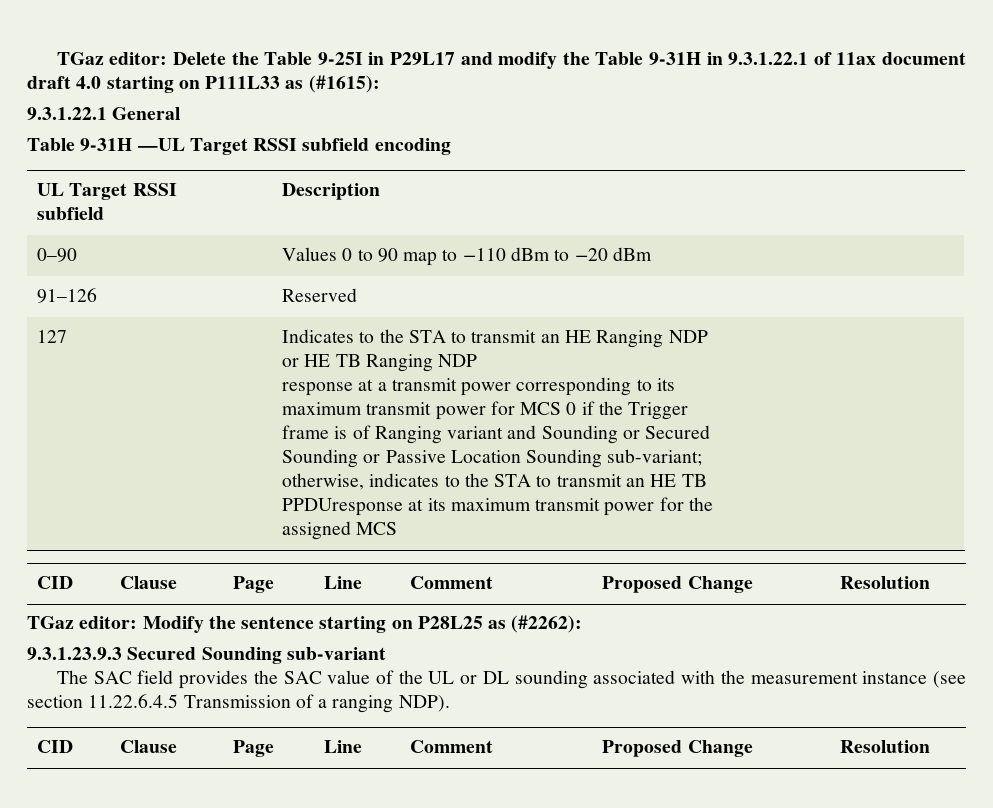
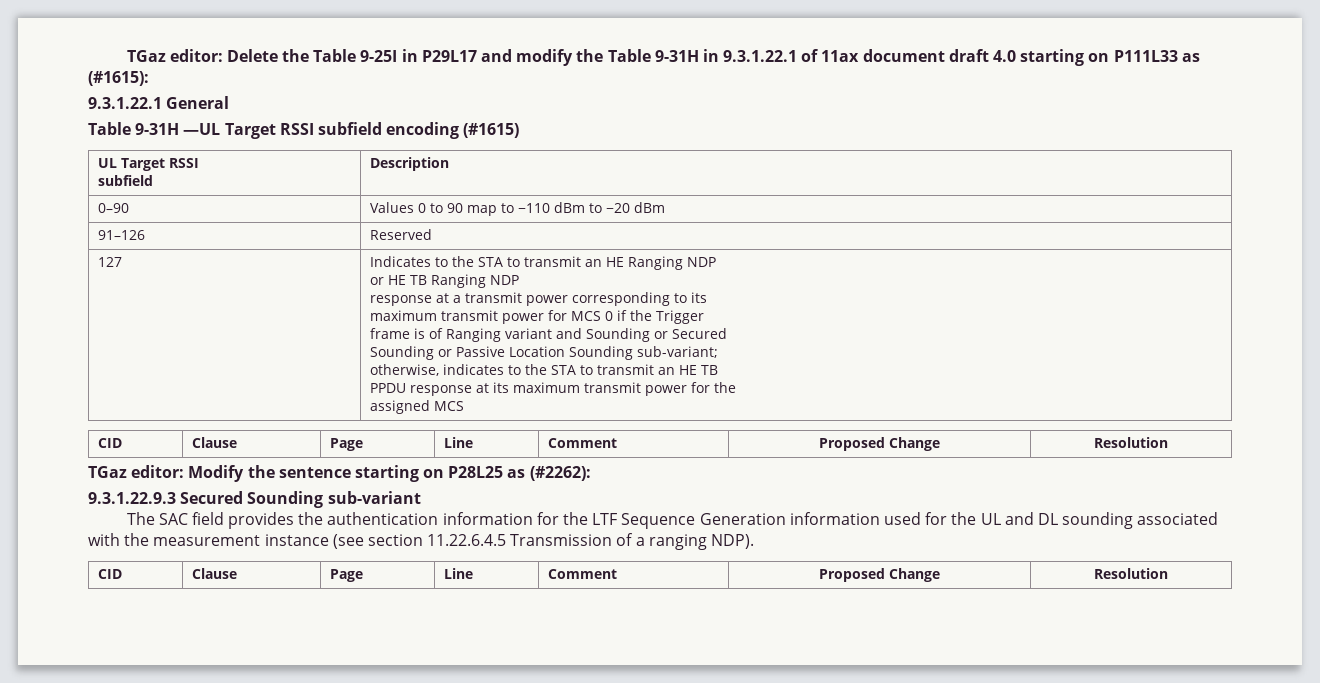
(451, 146) none -> [463,123,520,138] (#1615)
[282,498,404,516] PPDUresponse -> [369,383,472,396] PPDU response
[27,647,122,660] 9.3.1.23.9.3 -> [88,492,176,504] 9.3.1.22.9.3
[283,670,394,684] SAC value of -> [327,512,948,529] authentication information for the LTF Sequence Generation information used for
[460,675,478,684] or -> [1004,512,1034,525] and

